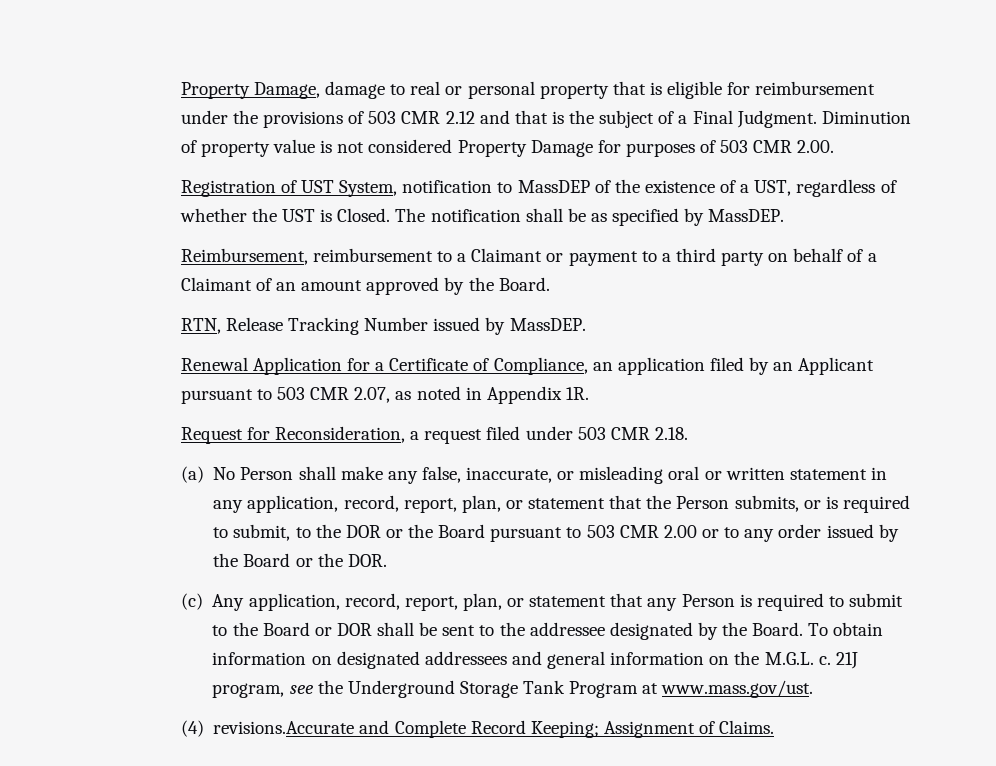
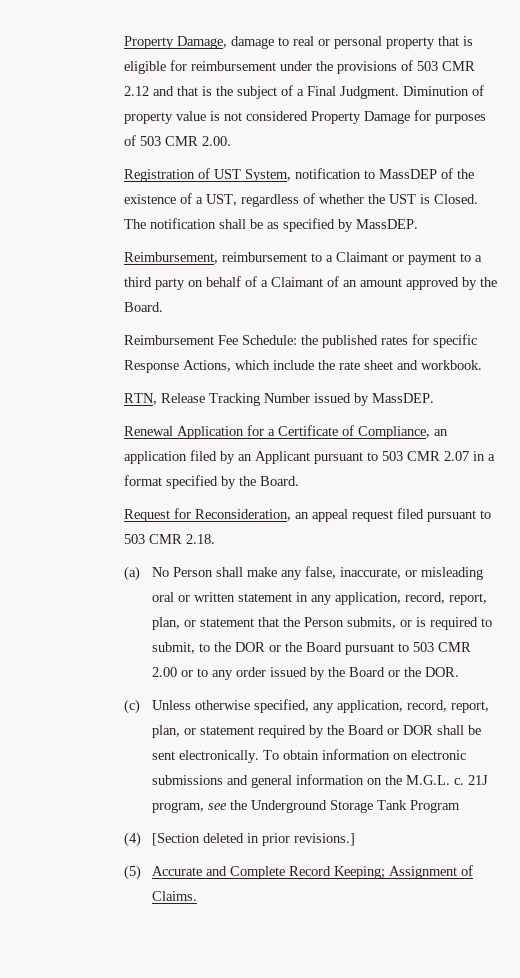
(550, 284) none -> [124,334,478,348] [124,360,483,373] // Reimbursement Fee Schedule: the published rates for specific Response Actions, which include the rate sheet and workbook.
[354,386,589,404] [180,426,573,444] 2.07, as noted in Appendix 1R. // Request for Reconsideration, a request filed under -> [444,451,496,461] [124,475,300,489] [124,508,492,522] 2.07 in a format specified by the Board. // Request for Reconsideration, an appeal request filed pursuant to
[212,593,904,611] [212,625,228,636] Any application, record, report, plan, or statement that any Person is required to submit to -> [152,699,490,713] [152,725,325,738] Unless otherwise specified, any application, record, report, plan, or statement required by
[479,622,804,640] to the addressee designated by the Board. -> [179,750,260,763] electronically.
[336,651,507,669] designated addressees -> [411,750,467,760] [152,775,224,785] electronic submissions
[642,680,814,698] at www.mass.gov/ust. -> (461, 806) none
[213,721,355,734] revisions.Accurate -> [152,833,356,846] [124,865,203,880] [Section deleted in prior revisions.] // (5) Accurate

